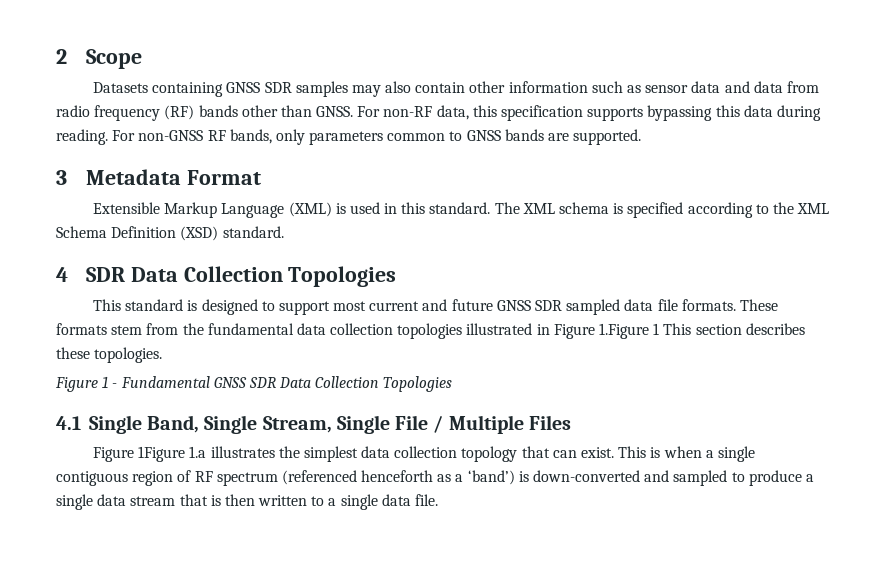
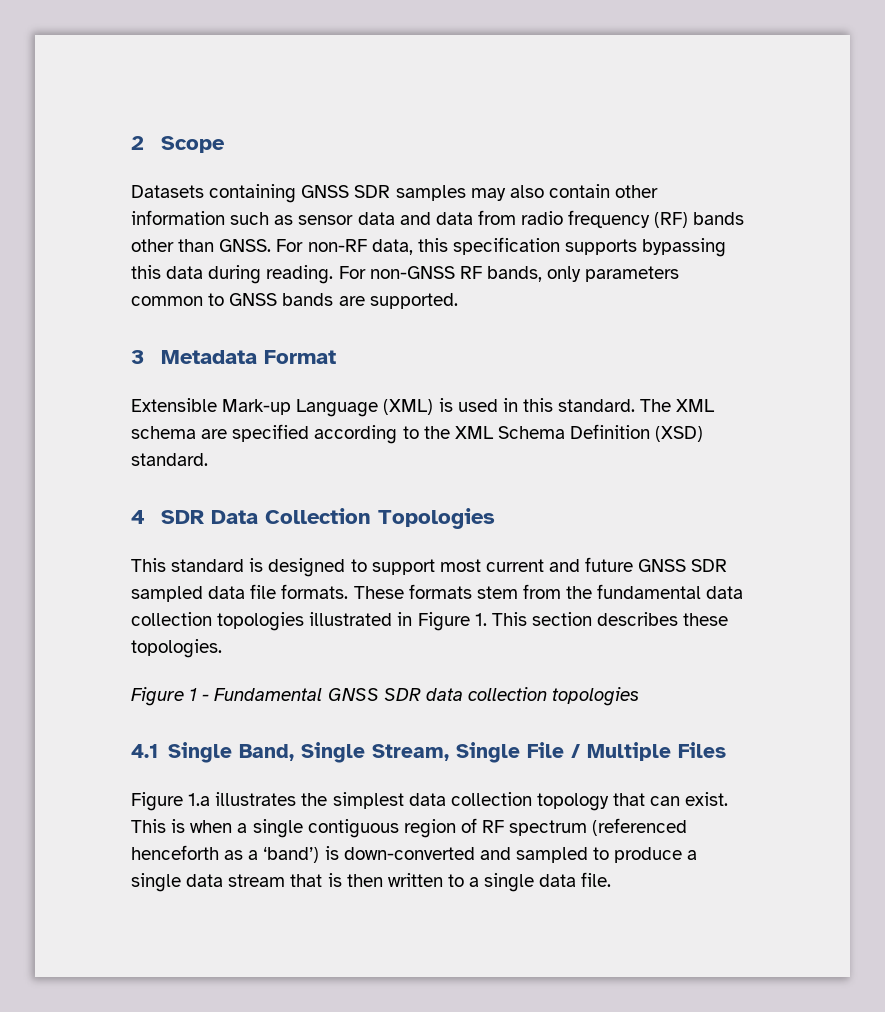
[164,202,218,218] Markup -> [222,399,292,415] Mark-up
[613,203,624,214] is -> [201,429,228,439] are
[599,323,660,339] 1.Figure 1 -> [474,613,487,626] 1.
[279,376,453,392] Data Collection Topologies -> [425,687,640,706] data collection topologies
[138,446,186,462] 1Figure -> (183, 801) none

